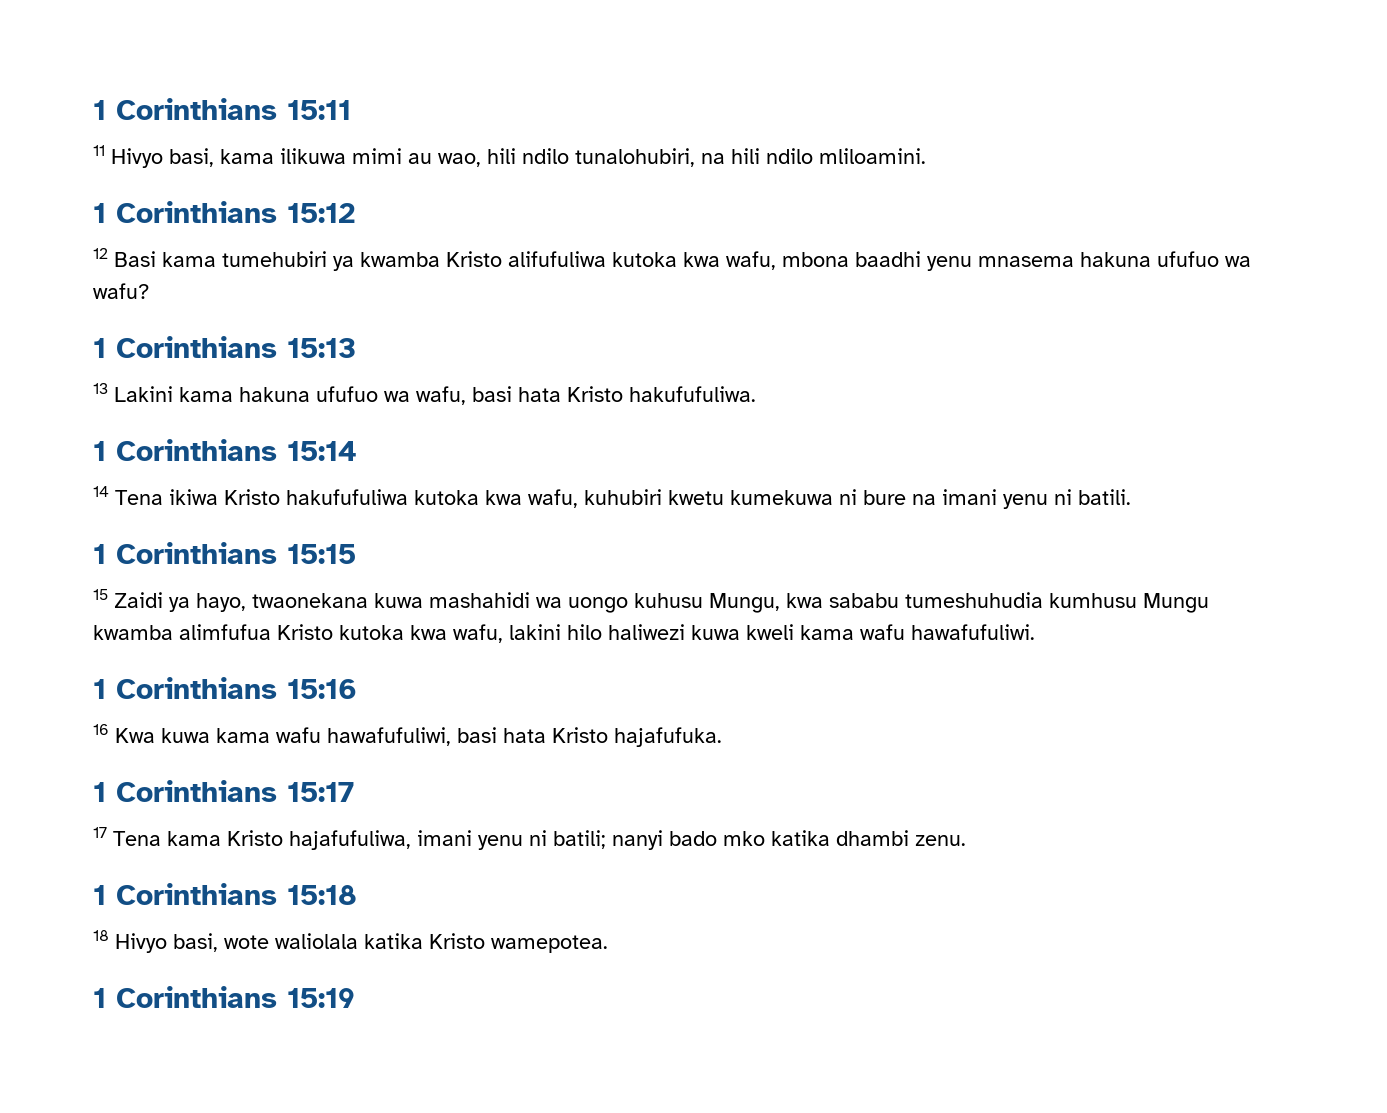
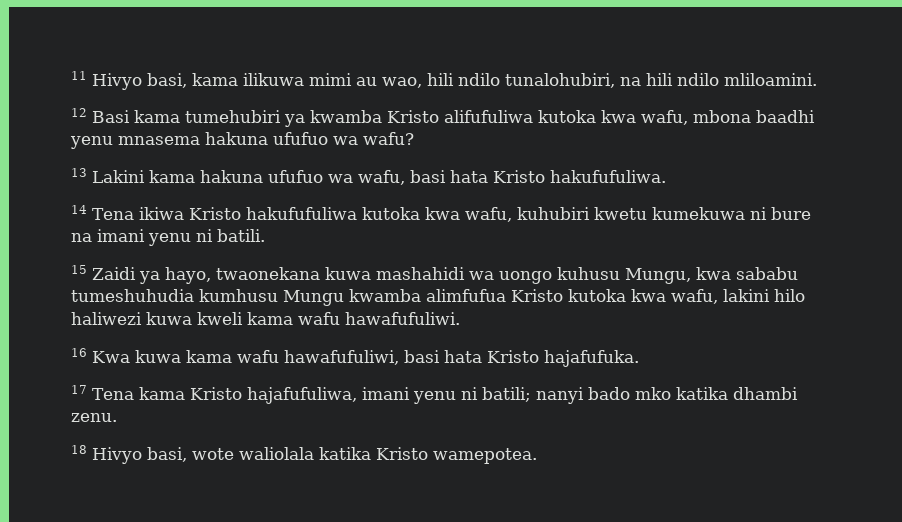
[93,98,351,120] 1 Corinthians 15:11 // -> (71, 75) none
[93,201,356,223] // 1 Corinthians 15:12 -> (817, 79) none
[93,336,356,358] // 1 Corinthians 15:13 -> (414, 138) none
[93,439,357,461] // 1 Corinthians 15:14 -> (666, 176) none
[93,542,356,564] // 1 Corinthians 15:15 -> (265, 235) none
[93,677,357,699] // 1 Corinthians 15:16 -> (460, 318) none
[93,780,354,802] // 1 Corinthians 15:17 -> (639, 358) none
[93,883,357,905] // 1 Corinthians 15:18 -> (117, 417) none
[93,986,355,1008] // 1 Corinthians 15:19 -> (537, 456) none

